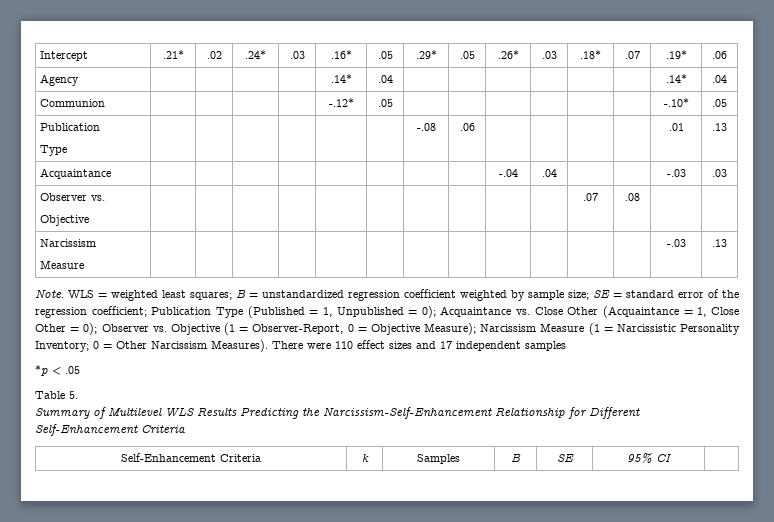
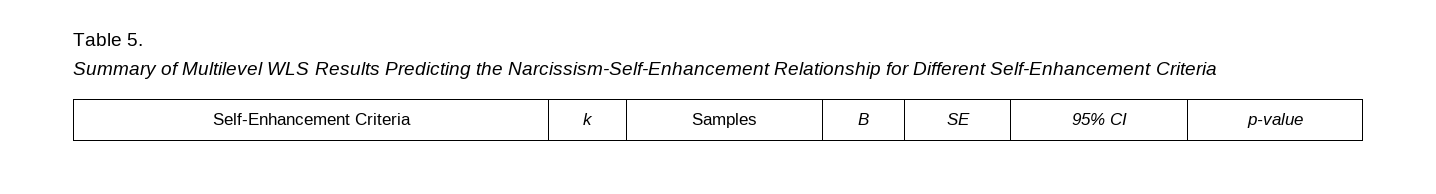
[40,51,89,61] [162,50,184,59] [206,51,222,59] [245,50,266,59] [289,51,305,59] [330,50,352,59] [377,51,393,59] [415,50,437,59] [459,51,475,59] [497,50,519,59] [541,51,557,59] [580,50,601,59] [624,51,640,59] [665,50,687,59] [712,51,727,59] [40,74,80,86] [330,74,352,83] [377,75,393,83] [665,74,687,83] [712,75,727,83] [40,99,106,107] [328,98,354,107] [377,99,393,107] [663,98,689,107] [712,99,727,107] [40,123,101,131] [40,145,68,156] [416,123,436,131] [459,123,475,131] [668,123,684,131] [712,123,727,131] [40,168,112,179] [498,169,518,177] [541,169,557,177] [666,169,686,177] [712,169,727,177] [40,193,106,201] [40,215,90,226] [583,193,598,201] [624,193,640,201] [40,239,97,247] [40,260,85,269] [666,239,686,247] [712,239,727,247] [35,289,739,301] [35,306,739,318] [35,323,740,335] [35,340,566,352] [35,365,80,376] Intercept | .21* | .02 | .24* | .03 | .16* | .05 | .29* | .05 | .26* | .03 | .18* | .07 | .19* | .06 // Agency | | | | | .14* | .04 | | | | | | | .14* | .04 // Communion | | | | | -.12* | .05 | | | | | | | -.10* | .05 // Publication // Type | | | | | | | -.08 | .06 | | | | | .01 | .13 // Acquaintance | | | | | | | | | -.04 | .04 | | | -.03 | .03 // Observer vs. // Objective | | | | | | | | | | | .07 | .08 | | // Narcissism // Measure | | | | | | | | | | | | | -.03 | .13 // Note. WLS = weighted least squares; B = unstandardized regression coefficient weighted by sample size; SE = standard error of the regression coefficient; Publication Type (Published = 1, Unpublished = 0); Acquaintance vs. Close Other (Acquaintance = 1, Close Other = 0); Observer vs. Objective (1 = Observer-Report, 0 = Objective Measure); Narcissism Measure (1 = Narcissistic Personality Inventory; 0 = Other Narcissism Measures). There were 110 effect sizes and 17 independent samples // *p < .05 // -> (73, 39) none
(671, 458) none -> [1246,113,1303,128] p-value

